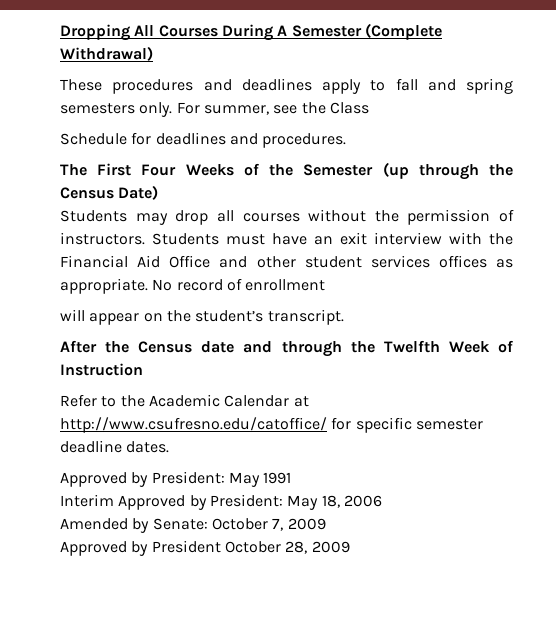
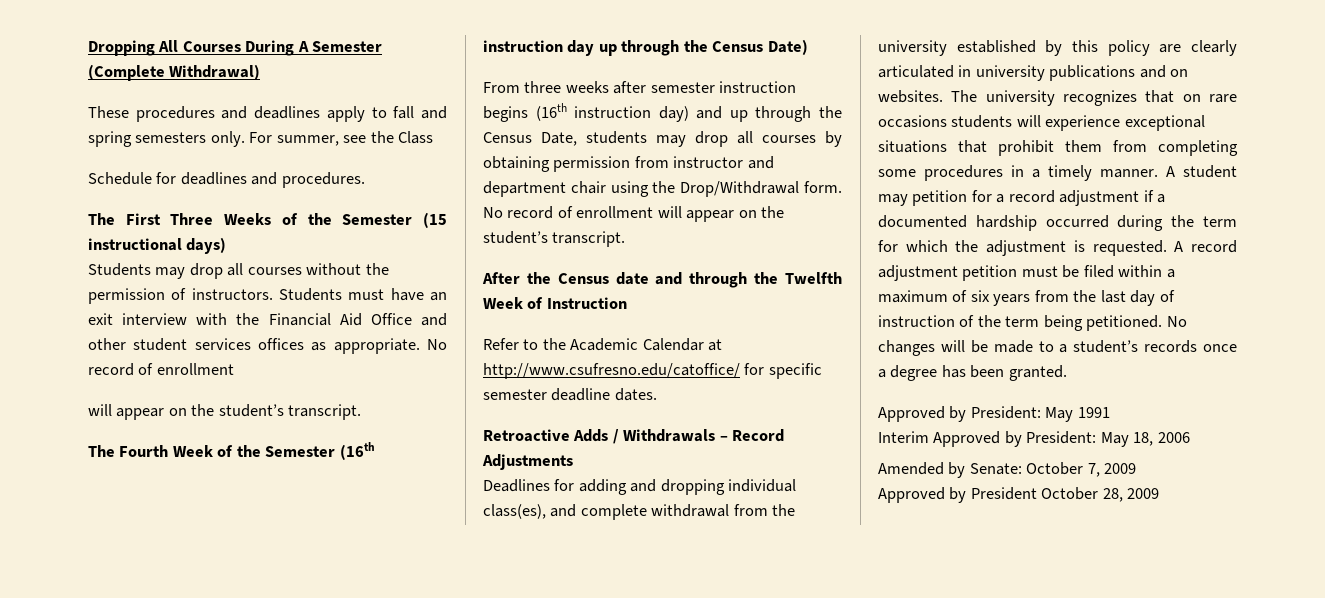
[141,164,177,176] Four -> [170,213,214,225] Three
[382,162,513,180] [60,185,159,200] (up through the Census Date) -> [423,212,448,228] [88,237,227,254] (15 instructional days)
(344, 317) none -> [88,442,375,460] [483,39,808,56] [483,81,797,94] [483,103,842,122] [483,131,842,147] [483,156,774,172] [483,181,842,197] [483,206,785,222] [483,231,626,247] // The Fourth Week of the Semester (16th instruction day up through the Census Date) // From three weeks after semester instruction begins (16th instruction day) and up through the Census Date, students may drop all courses by obtaining permission from instructor and department chair using the Drop/Withdrawal form. No record of enrollment will appear on the student’s transcript.
(170, 447) none -> [483,429,785,444] [482,454,573,470] [483,479,797,495] [483,504,796,520] [878,40,1237,56] [878,65,1189,81] [878,90,1237,106] [878,115,1205,131] [878,140,1238,156] [878,165,1237,181] [878,190,1166,206] [878,215,1237,231] [878,240,1237,256] [878,265,1175,281] [878,290,1175,306] [878,315,1187,331] [878,340,1237,356] [878,365,1067,381] // Retroactive Adds / Withdrawals – Record Adjustments // Deadlines for adding and dropping individual class(es), and complete withdrawal from the university established by this policy are clearly articulated in university publications and on websites. The university recognizes that on rare occasions students will experience exceptional situations that prohibit them from completing some procedures in a timely manner. A student may petition for a record adjustment if a documented hardship occurred during the term for which the adjustment is requested. A record adjustment petition must be filed within a maximum of six years from the last day of instruction of the term being petitioned. No changes will be made to a student’s records once a degree has been granted.

